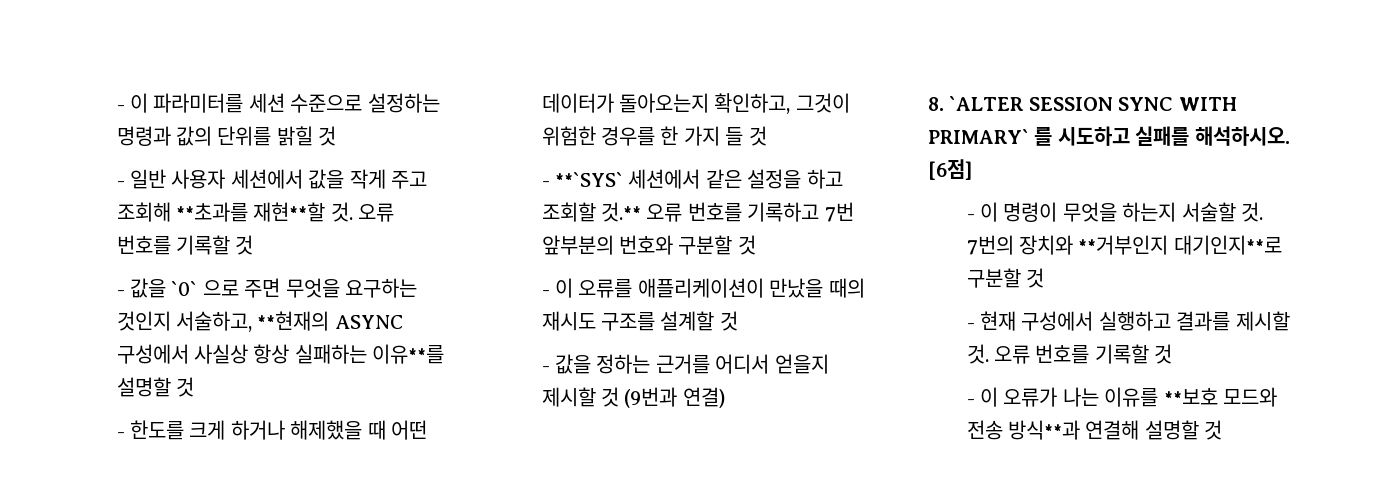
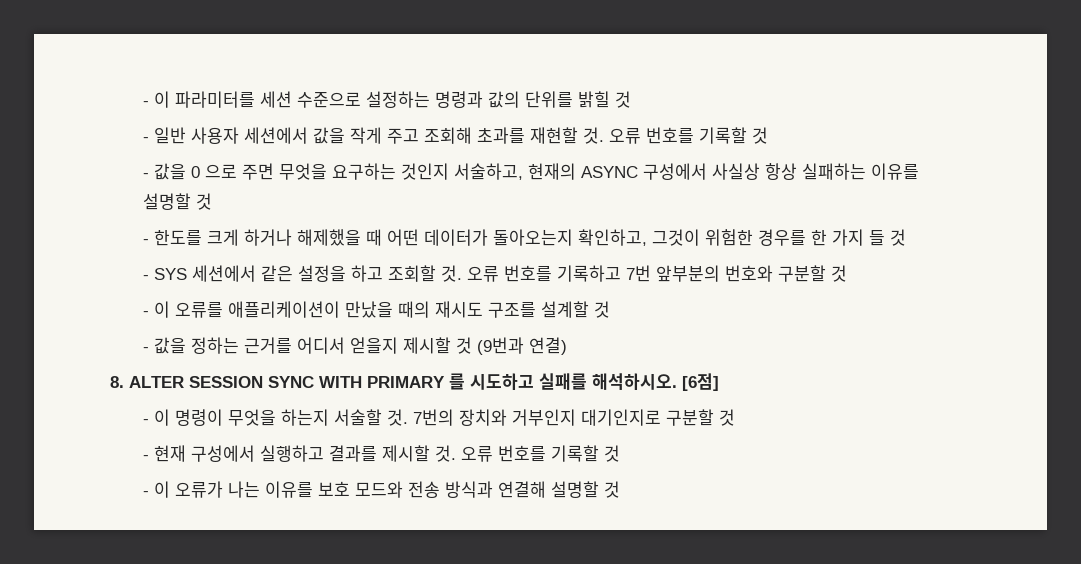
[175,202,326,222] **초과를 재현**할 -> [477,127,579,144] 초과를 재현할
[171,281,198,296] `0` -> [191,166,201,178] 0
[257,311,330,331] **현재의 -> [528,163,577,180] 현재의
[372,344,445,364] 이유**를 -> [871,163,920,180] 이유를
[554,172,623,187] **`SYS` -> [154,268,188,280] SYS
[600,202,641,222] 것.** -> [441,265,463,282] 것.
[949,96,1025,111] `ALTER -> [129,376,184,388] ALTER
[928,129,1029,144] PRIMARY` -> [367,376,445,388] PRIMARY
[1078,235,1282,255] **거부인지 대기인지**로 -> [512,409,662,426] 거부인지 대기인지로
[1163,388,1218,405] **보호 -> [318,481,351,496] 보호
[1007,420,1080,440] 방식**과 -> [445,481,494,498] 방식과

